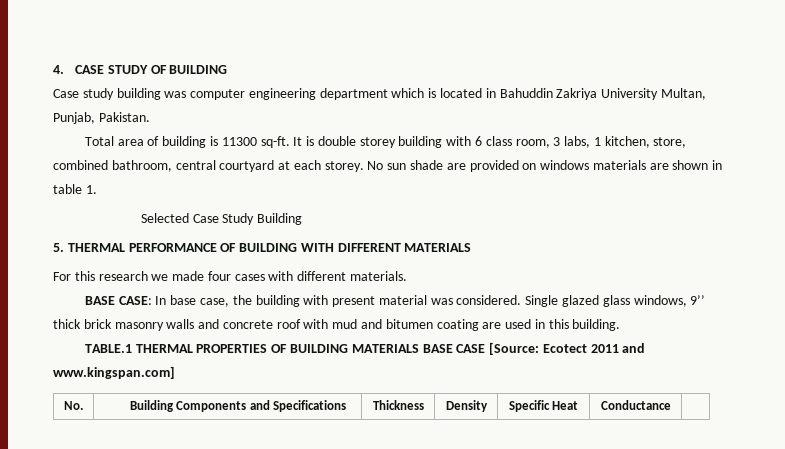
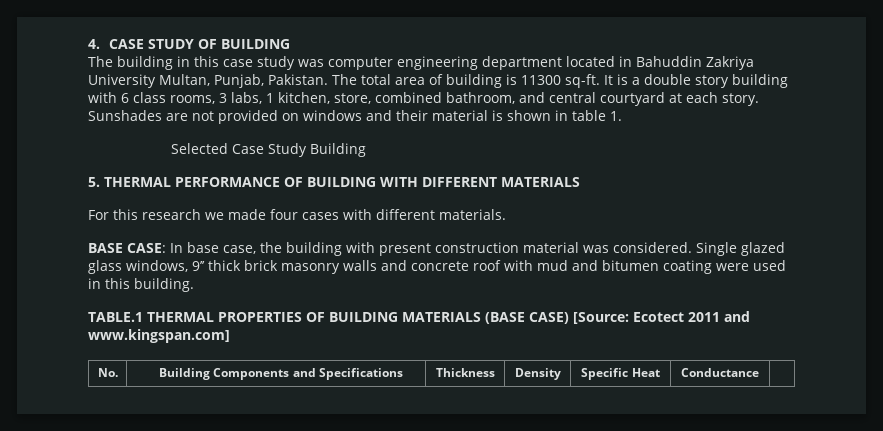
[53,88,161,100] Case study building -> [88,56,295,70] The building in this case study
[391,88,437,98] which is -> (562, 63) none
[84,136,114,146] // Total -> [332,74,391,85] The total
[317,136,396,148] double storey -> [632,74,729,88] a double story
[515,139,550,148] room, -> [170,95,215,104] rooms,
(172, 166) none -> [519,92,545,103] and
[324,160,669,172] storey. No sun shade are provided on windows materials are -> [722,93,759,106] [88,110,503,124] story. Sunshades are not provided on windows and their material is
(376, 301) none -> [435,242,519,253] construction
[482,322,502,329] are -> [716,263,749,271] were
[422,344,486,353] BASE CASE -> [484,312,569,324] (BASE CASE)

